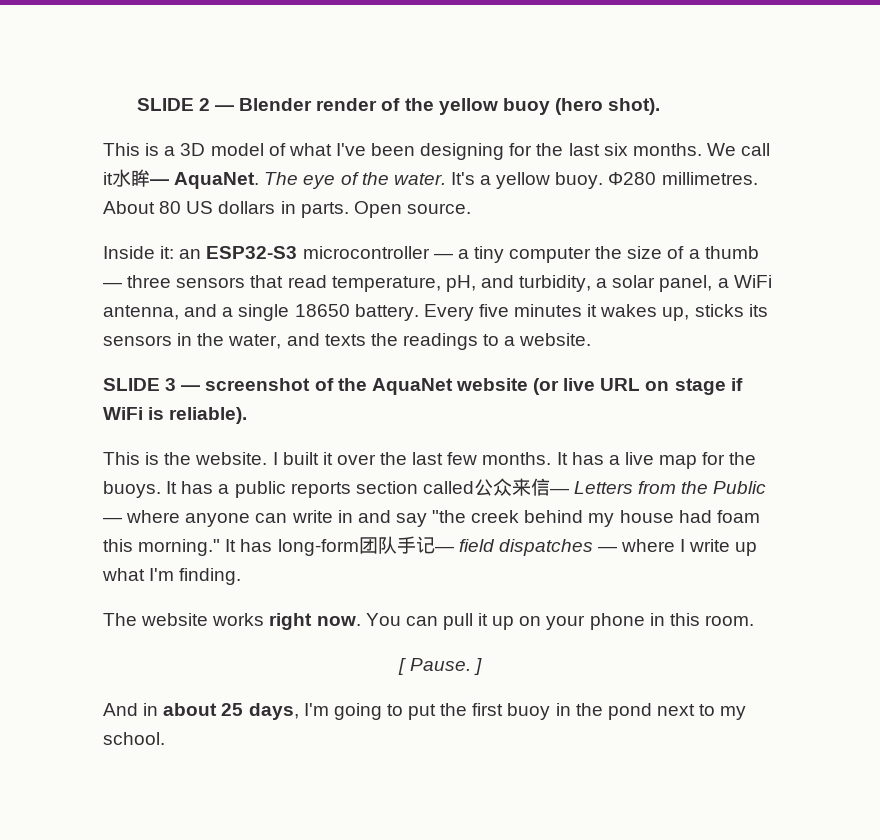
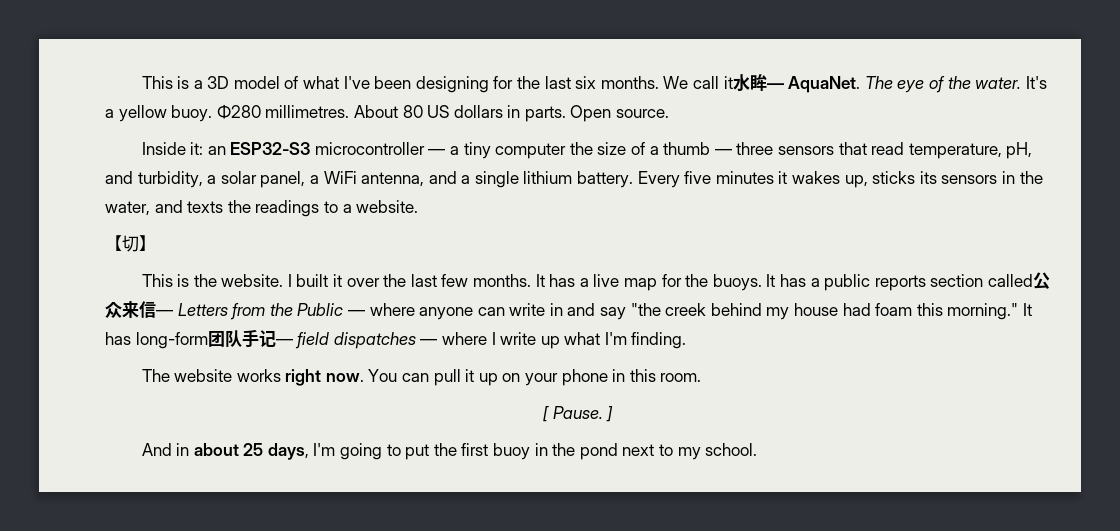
[136,98,661,115] SLIDE 2 — Blender render of the yellow buoy (hero shot). // -> (141, 82) none
[294,304,350,317] 18650 -> [523,171,573,184] lithium
[103,378,743,395] [103,407,248,424] SLIDE 3 — screenshot of the AquaNet website (or live URL on stage if WiFi is reliable). -> [105,235,156,252] 【切】

